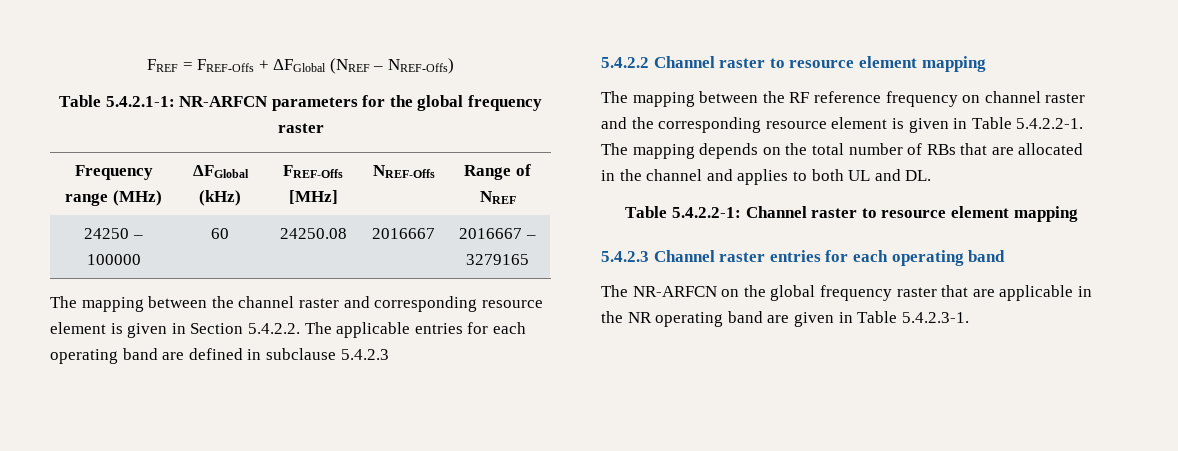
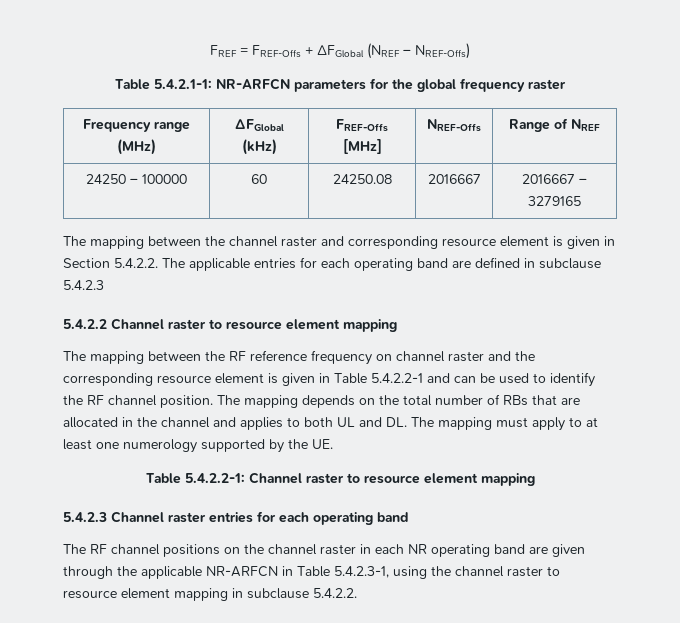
[1016,118,1084,129] 5.4.2.2-1. -> [371,372,595,387] [63,395,213,408] 5.4.2.2-1 and can be used to identify the RF channel position.
(932, 175) none -> [411,417,598,431] [63,439,333,453] The mapping must apply to at least one numerology supported by the UE.
[632,285,1092,301] [601,311,623,323] NR-ARFCN on the global frequency raster that are applicable in the -> [90,544,404,557] RF channel positions on the channel raster in each
[838,311,969,323] in Table 5.4.2.3-1. -> [63,566,560,579] [63,588,357,601] through the applicable NR-ARFCN in Table 5.4.2.3-1, using the channel raster to resource element mapping in subclause 5.4.2.2.

